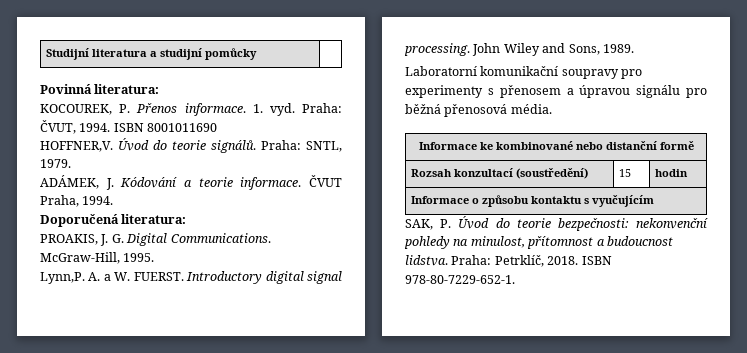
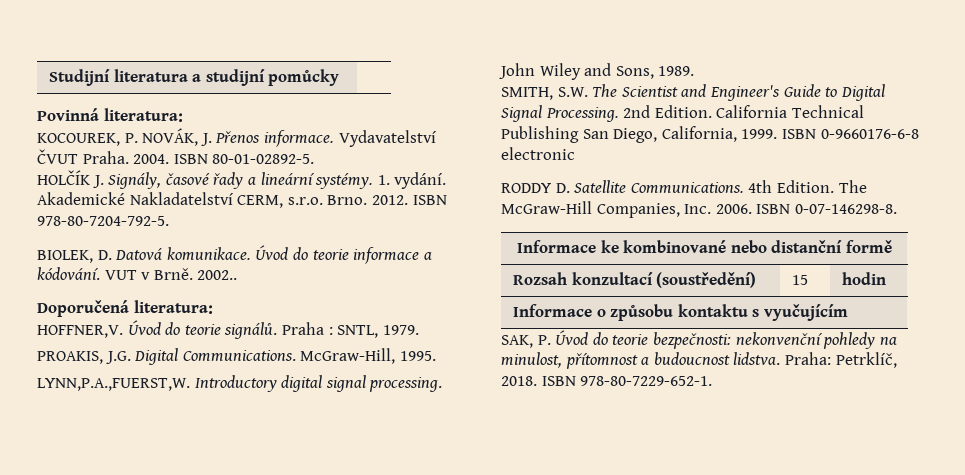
[136,103,342,116] [40,120,218,134] Přenos informace. 1. vyd. Praha: ČVUT, 1994. ISBN 8001011690 -> [142,128,437,147] [37,149,315,164] [37,170,447,189] [37,192,447,208] [37,216,169,226] [37,245,432,264] [37,267,238,280] [37,300,213,317] NOVÁK, J. Přenos informace. Vydavatelství ČVUT Praha. 2004. ISBN 80-01-02892-5. // HOLČÍK J. Signály, časové řady a lineární systémy. 1. vydání. Akademické Nakladatelství CERM, s.r.o. Brno. 2012. ISBN 978-80-7204-792-5. // BIOLEK, D. Datová komunikace. Úvod do teorie informace a kódování. VUT v Brně. 2002.. // Doporučená literatura:
[261,140,301,150] Praha: -> [281,322,333,335] Praha :
[40,175,342,190] [40,195,114,207] [40,214,187,227] // ADÁMEK, J. Kódování a teorie informace. ČVUT Praha, 1994. // Doporučená literatura: -> (419, 330) none
[100,234,124,246] J. G. -> [105,351,131,364] J.G.
[40,272,184,284] Lynn,P. A. a W. FUERST. -> [37,378,190,391] LYNN,P.A.,FUERST,W.
[405,66,643,79] [405,85,707,98] [405,104,552,117] Laboratorní komunikační soupravy pro experimenty s přenosem a úpravou signálu pro běžná přenosová média. -> [501,84,885,101] [501,105,864,122] [501,126,919,143] [501,147,575,160] [501,180,867,194] [501,201,897,218] SMITH, S.W. The Scientist and Engineer's Guide to Digital Signal Processing. 2nd Edition. California Technical Publishing San Diego, California, 1999. ISBN 0-9660176-6-8 electronic // RODDY D. Satellite Communications. 4th Edition. The McGraw-Hill Companies, Inc. 2006. ISBN 0-07-146298-8.

